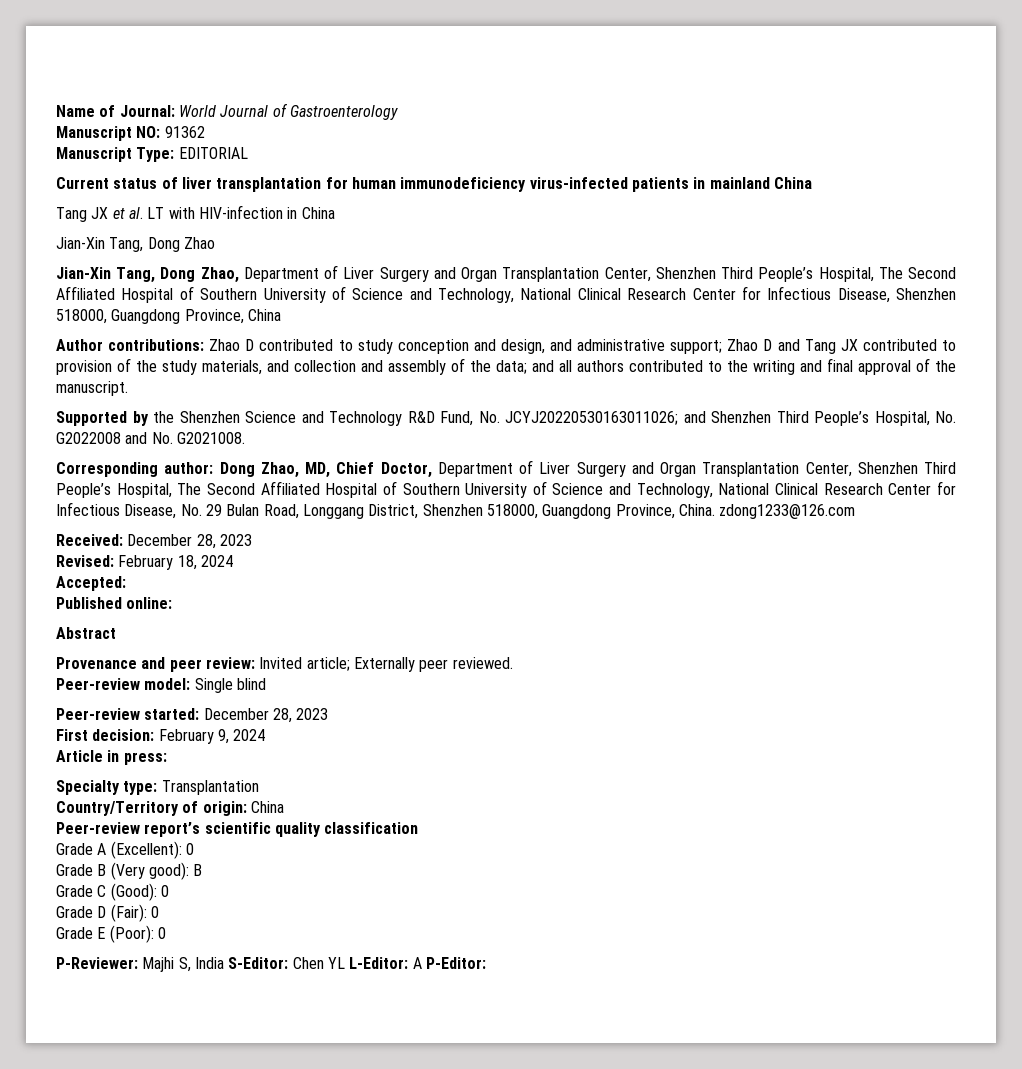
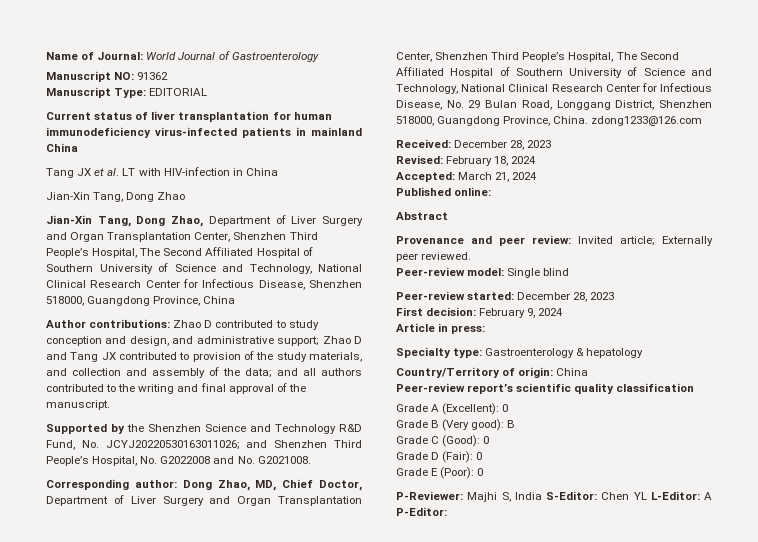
(126, 583) none -> [458,172,538,182] March 21, 2024
[161,780,259,795] Transplantation -> [485,348,644,358] Gastroenterology & hepatology

